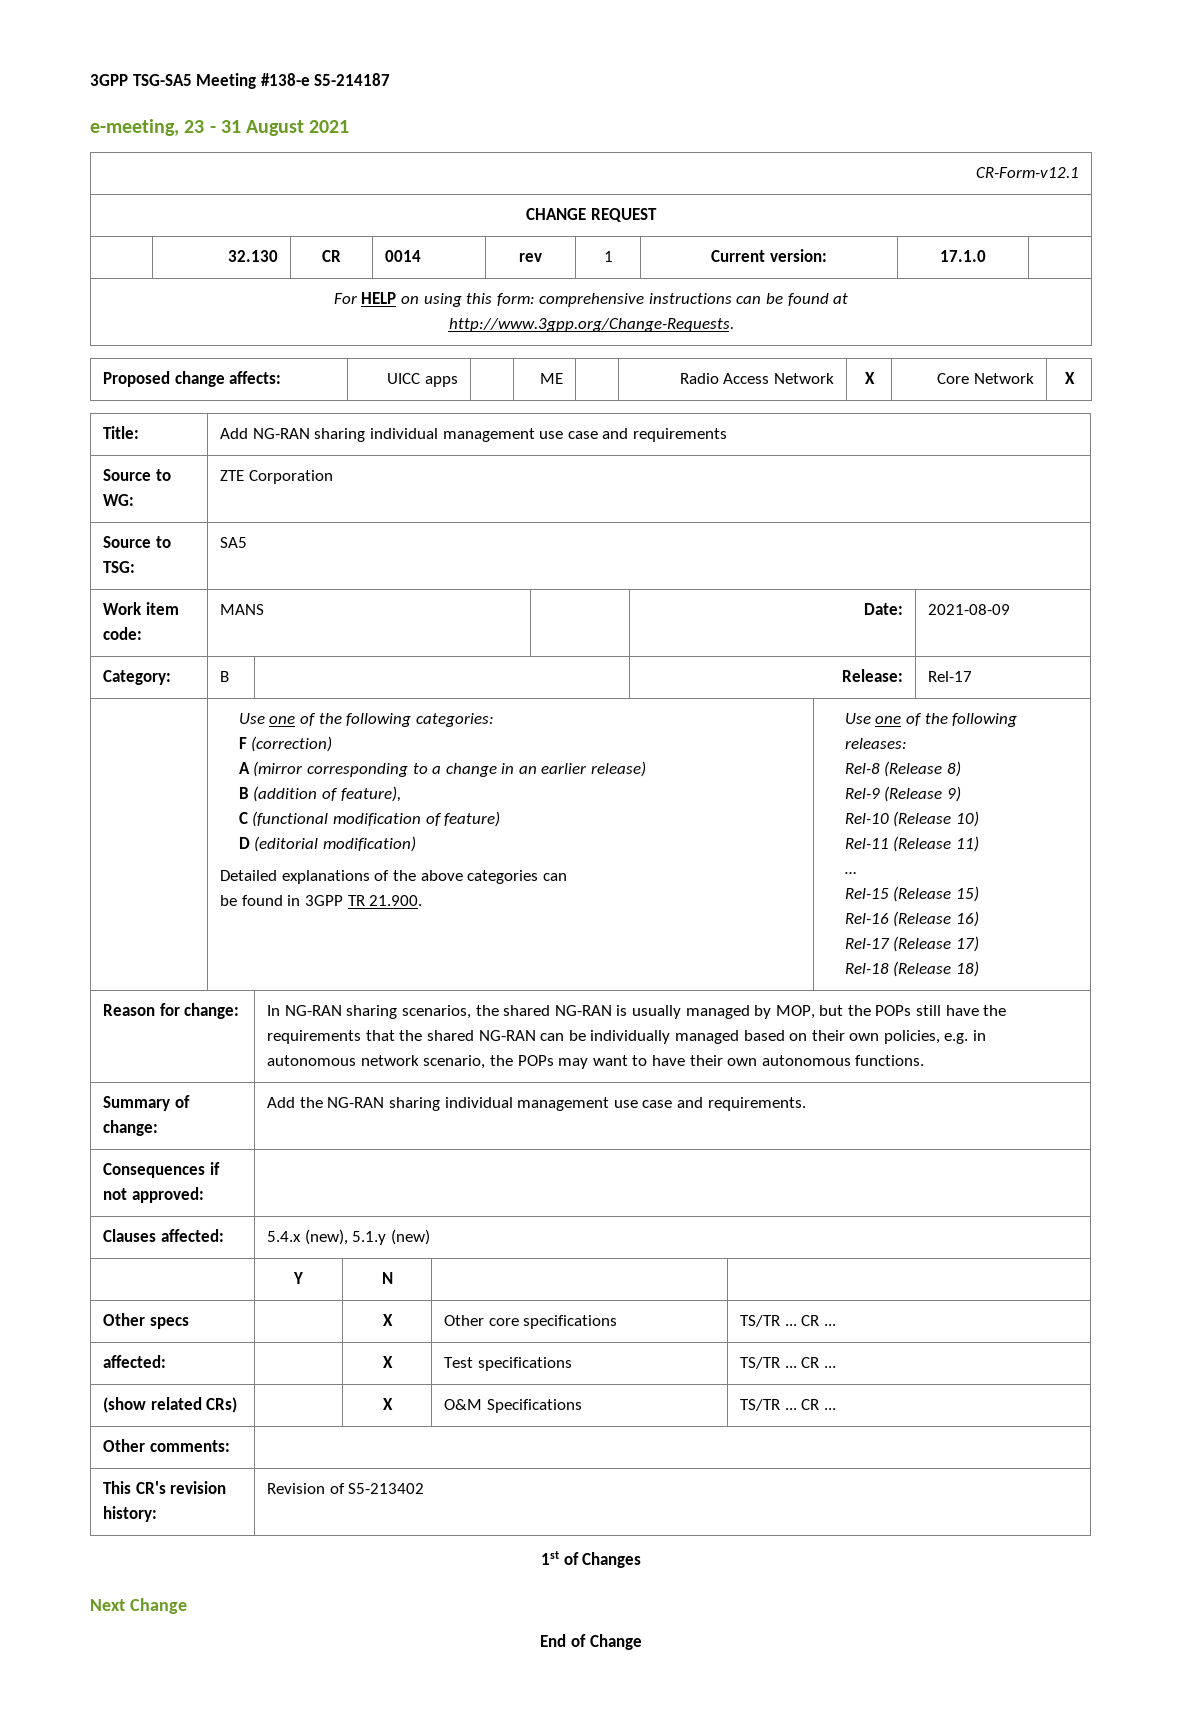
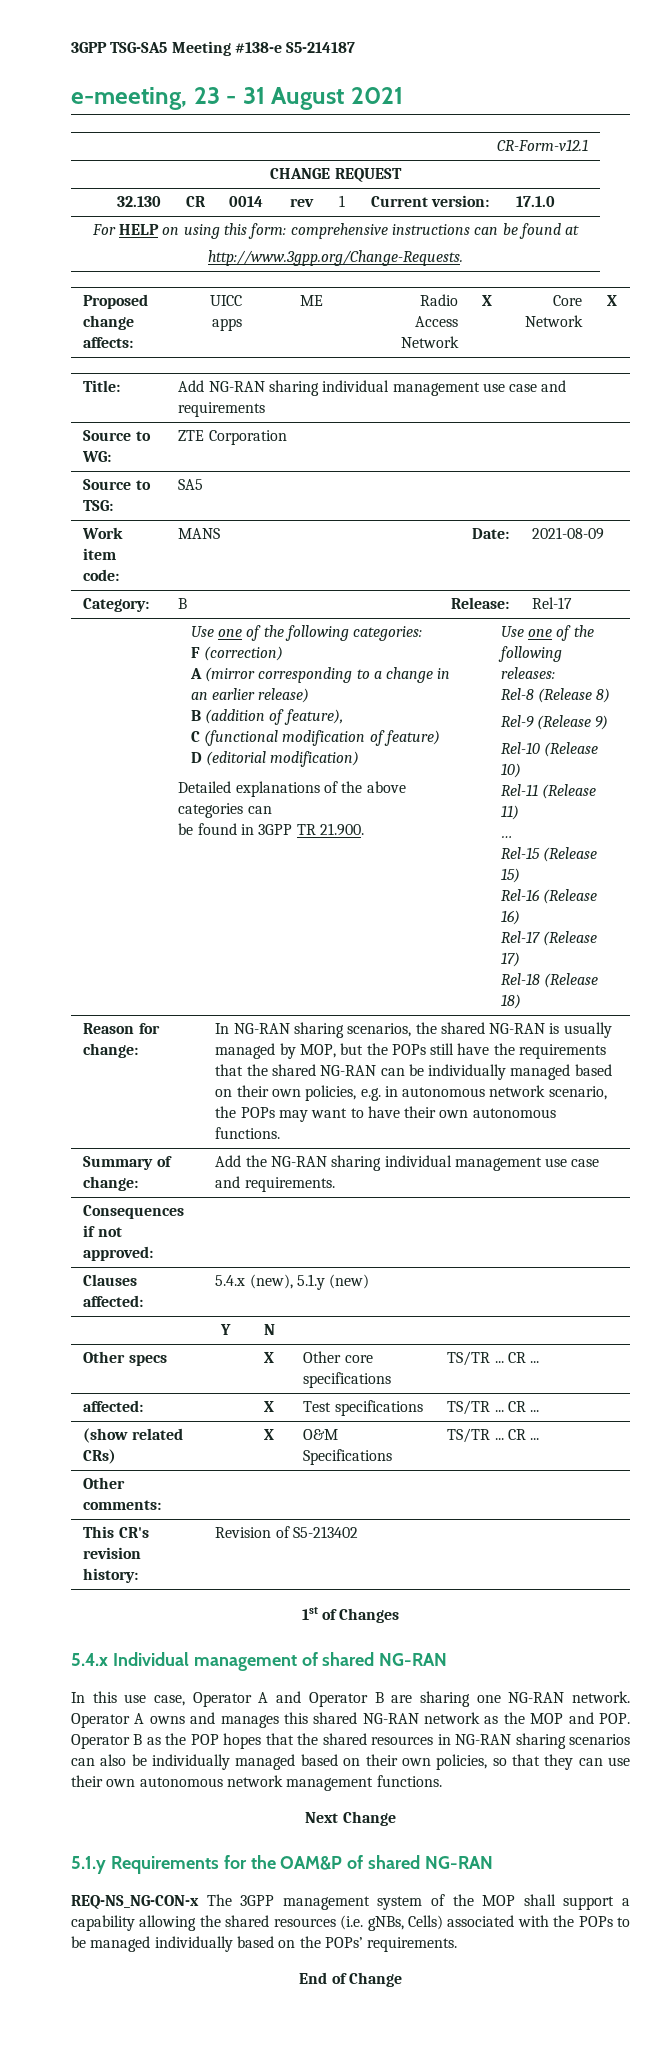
[90,1598,187,1614] Next Change -> [71,1652,448,1671] [71,1691,630,1707] [71,1712,630,1728] [71,1733,630,1749] [71,1754,630,1770] [71,1775,442,1791] [305,1811,396,1826] [71,1855,494,1874] [71,1894,631,1910] [71,1915,631,1931] [71,1936,458,1952] 5.4.x Individual management of shared NG-RAN // In this use case, Operator A and Operator B are sharing one NG-RAN network. Operator A owns and manages this shared NG-RAN network as the MOP and POP. Operator B as the POP hopes that the shared resources in NG-RAN sharing scenarios can also be individually managed based on their own policies, so that they can use their own autonomous network management functions. // Next Change // 5.1.y Requirements for the OAM&P of shared NG-RAN // REQ-NS_NG-CON-x The 3GPP management system of the MOP shall support a capability allowing the shared resources (i.e. gNBs, Cells) associated with the POPs to be managed individually based on the POPs’ requirements.

